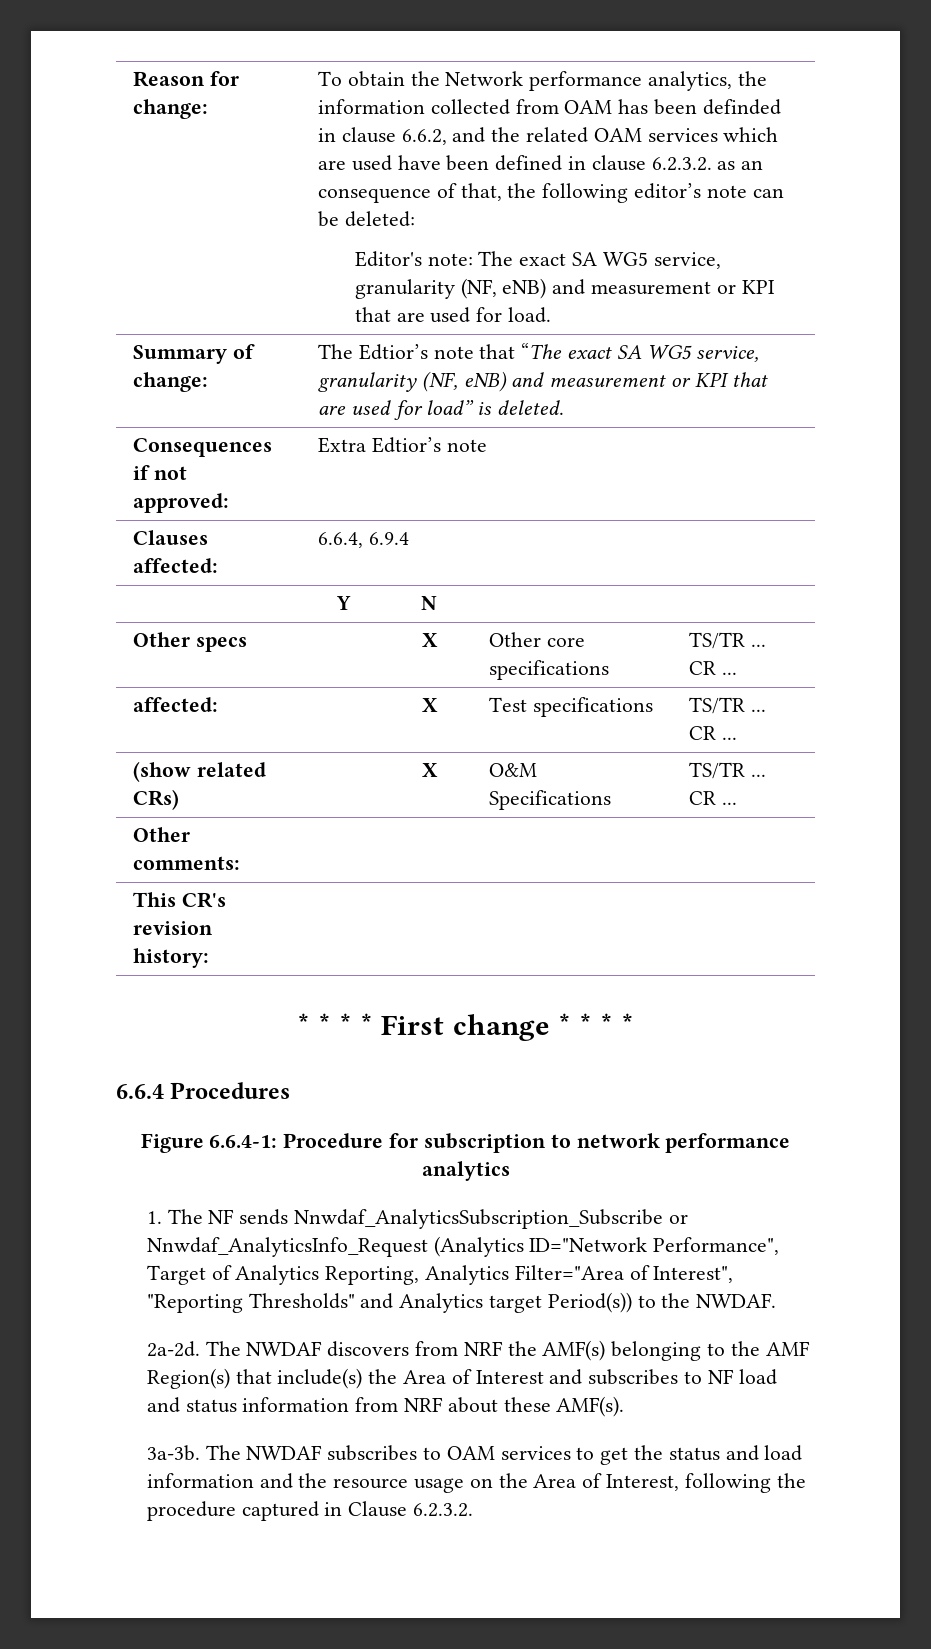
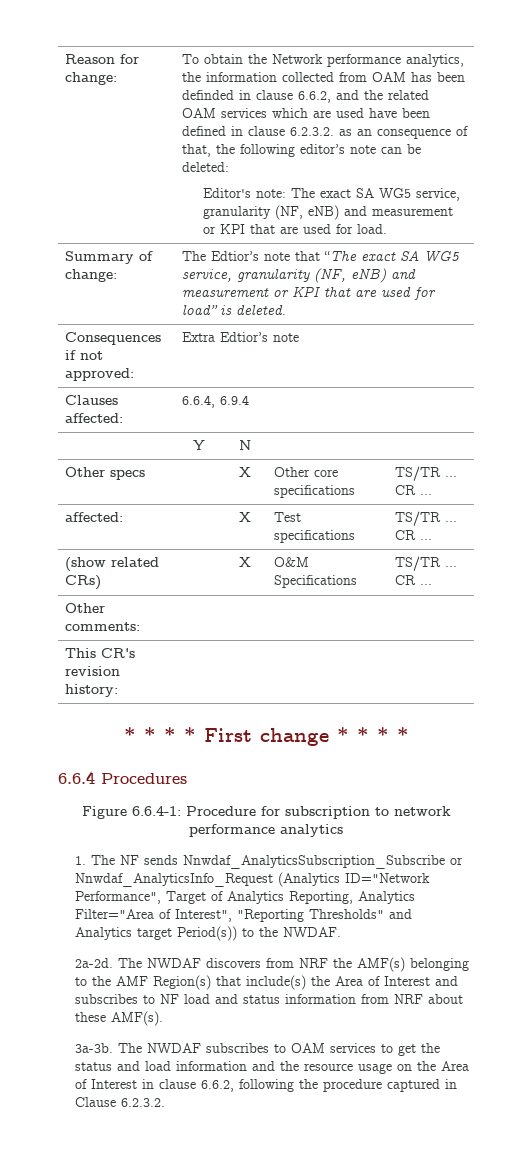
[605,1474,679,1491] Interest, -> [91,1079,235,1092] Interest in clause 6.6.2,

